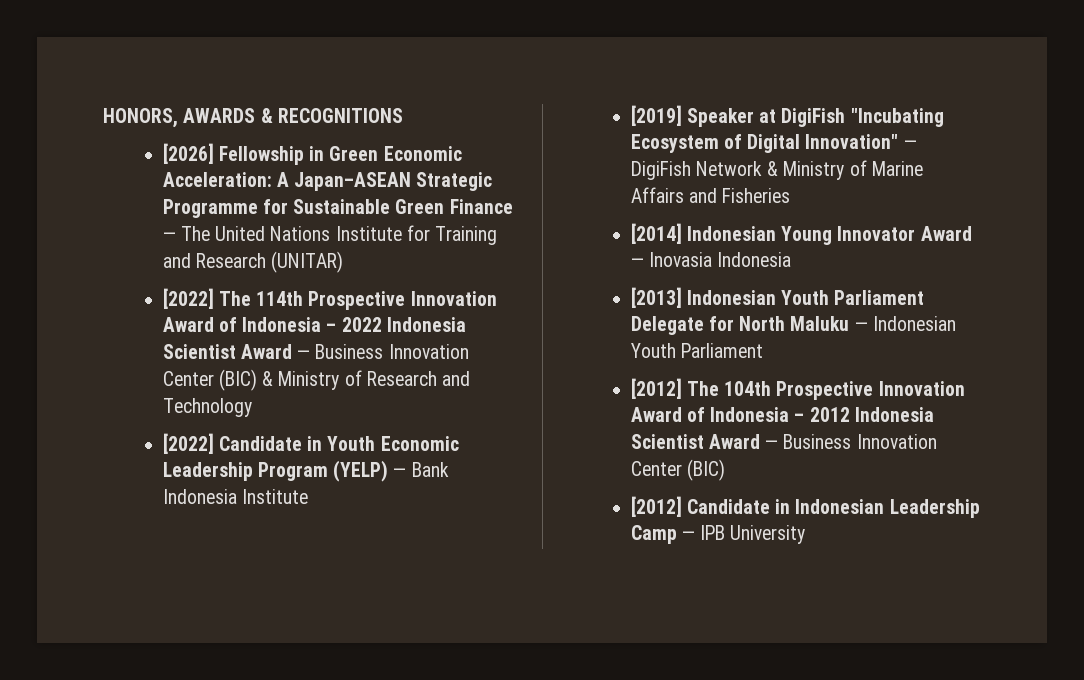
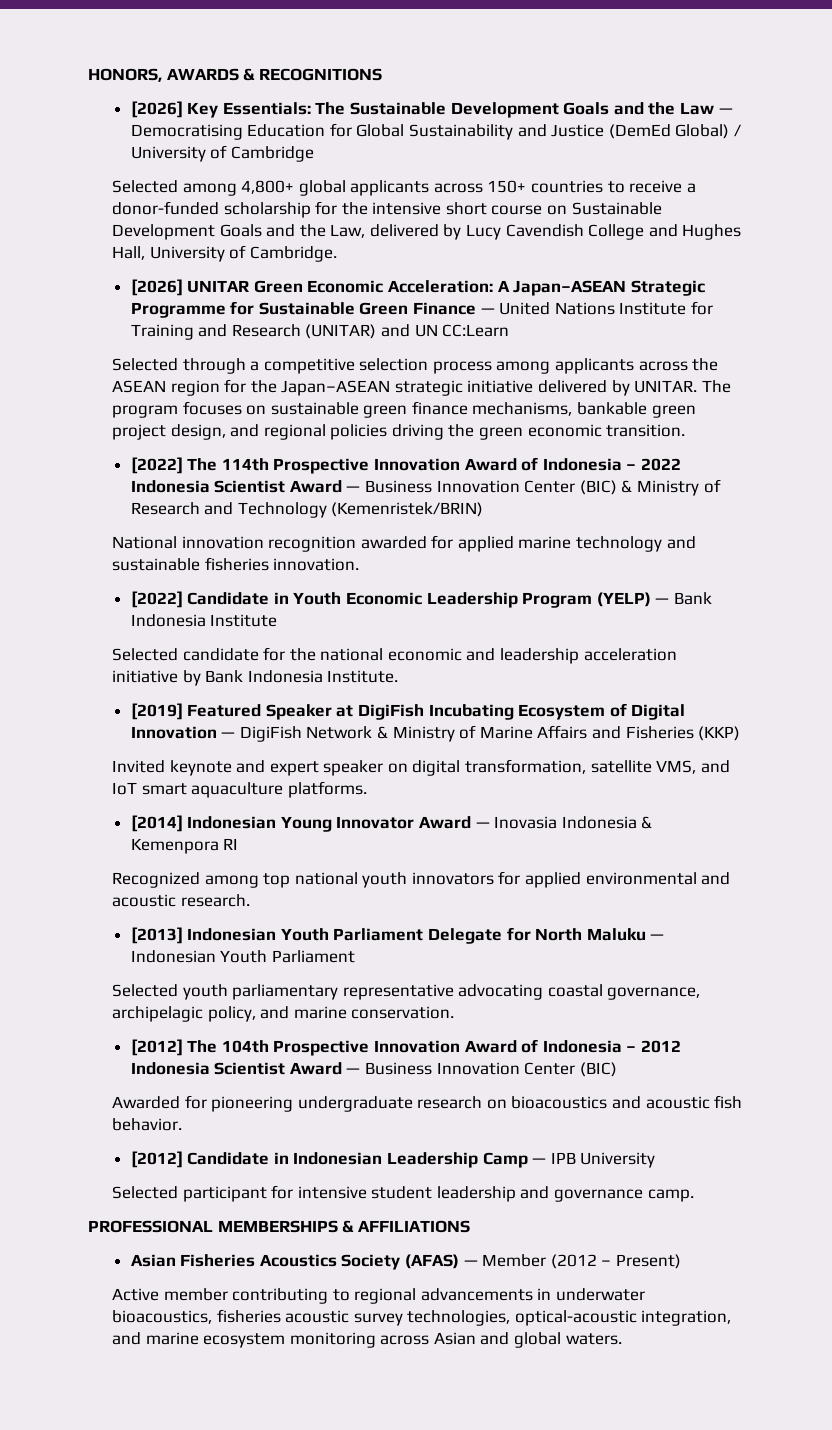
[218,146,325,165] Fellowship in -> [187,102,733,118] [130,123,741,140] [130,145,314,162] [111,180,696,196] [111,201,662,218] [111,224,742,240] [111,245,337,262] [130,279,250,296] Key Essentials: The Sustainable Development Goals and the Law — Democratising Education for Global Sustainability and Justice (DemEd Global) / University of Cambridge // Selected among 4,800+ global applicants across 150+ countries to receive a donor-funded scholarship for the intensive short course on Sustainable Development Goals and the Law, delivered by Lucy Cavendish College and Hughes Hall, University of Cambridge. // [2026] UNITAR
[180,226,210,241] The -> (495, 311) none
(344, 262) none -> [380,324,510,337] [111,358,719,374] [111,379,731,396] [111,401,696,418] [111,424,686,440] and UN CC:Learn // Selected through a competitive selection process among applicants across the ASEAN region for the Japan–ASEAN strategic initiative delivered by UNITAR. The program focuses on sustainable green finance mechanisms, bankable green project design, and regional policies driving the green economic transition.
(252, 407) none -> [331,502,484,517] [111,535,696,552] [111,557,360,571] (Kemenristek/BRIN) // National innovation recognition awarded for applied marine technology and sustainable fisheries innovation.
(308, 496) none -> [111,647,677,664] [111,670,399,686] // Selected candidate for the national economic and leadership acceleration initiative by Bank Indonesia Institute.
(682, 115) none -> [187,704,262,717] Featured
[850,108,944,127] "Incubating -> [428,704,514,720] Incubating
[805,134,899,149] Innovation" -> [130,726,217,739] Innovation
(791, 195) none -> [698,726,741,741] [111,759,730,776] [111,781,367,798] (KKP) // Invited keynote and expert speaker on digital transformation, satellite VMS, and IoT smart aquaculture platforms.
(792, 259) none -> [641,816,653,829] [130,838,239,854] [111,871,731,888] [111,894,250,907] & Kemenpora RI // Recognized among top national youth innovators for applied environmental and acoustic research.
(763, 350) none -> [111,984,701,1000] [111,1006,455,1022] // Selected youth parliamentary representative advocating coastal governance, archipelagic policy, and marine conservation.
(725, 470) none -> [111,1095,743,1112] [111,1118,182,1131] // Awarded for pioneering undergraduate research on bioacoustics and acoustic fish behavior.
(806, 534) none -> [111,1185,694,1202] [88,1220,470,1233] [130,1254,681,1270] [111,1288,646,1304] [111,1309,732,1326] [111,1332,622,1348] // Selected participant for intensive student leadership and governance camp. // PROFESSIONAL MEMBERSHIPS & AFFILIATIONS // Asian Fisheries Acoustics Society (AFAS) — Member (2012 – Present) // Active member contributing to regional advancements in underwater bioacoustics, fisheries acoustic survey technologies, optical-acoustic integration, and marine ecosystem monitoring across Asian and global waters.

